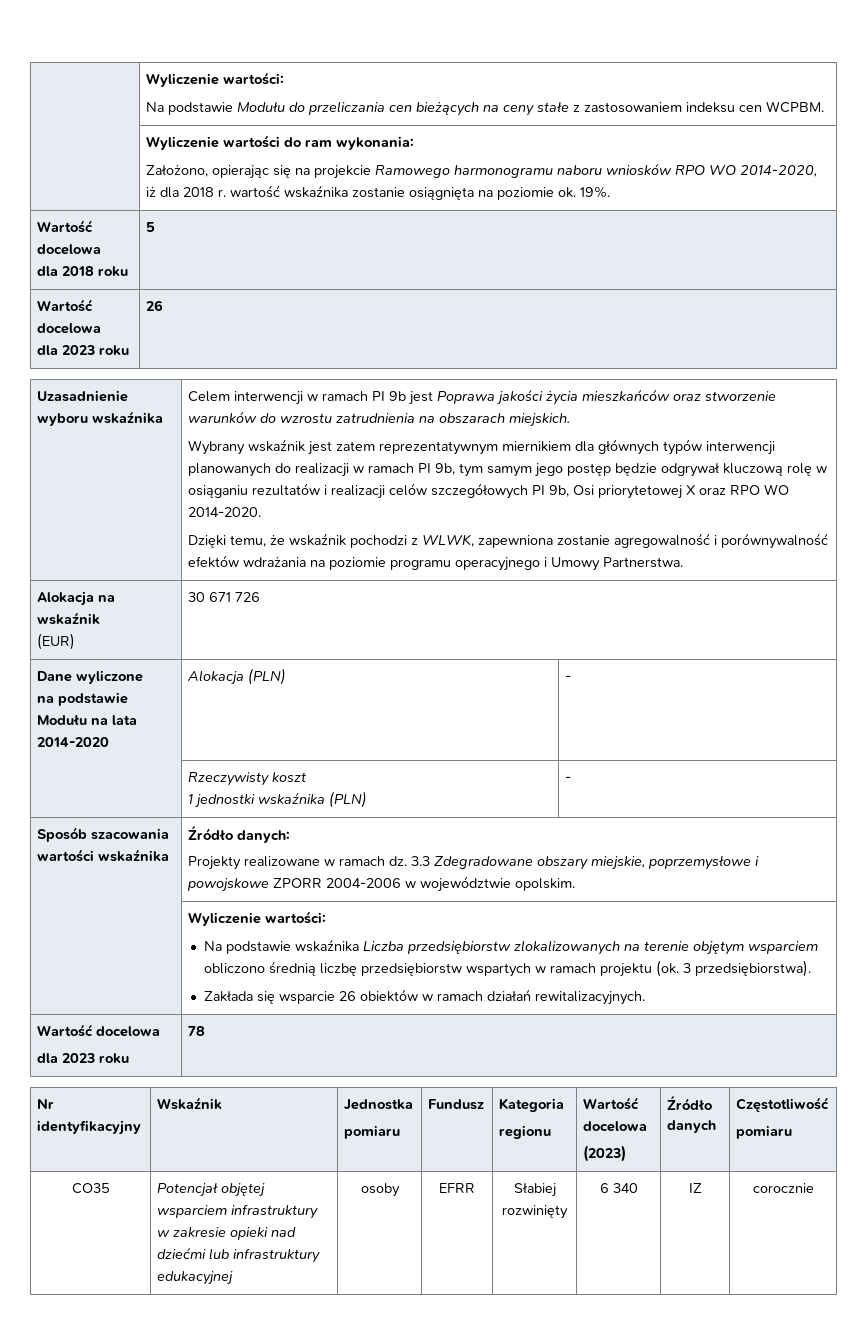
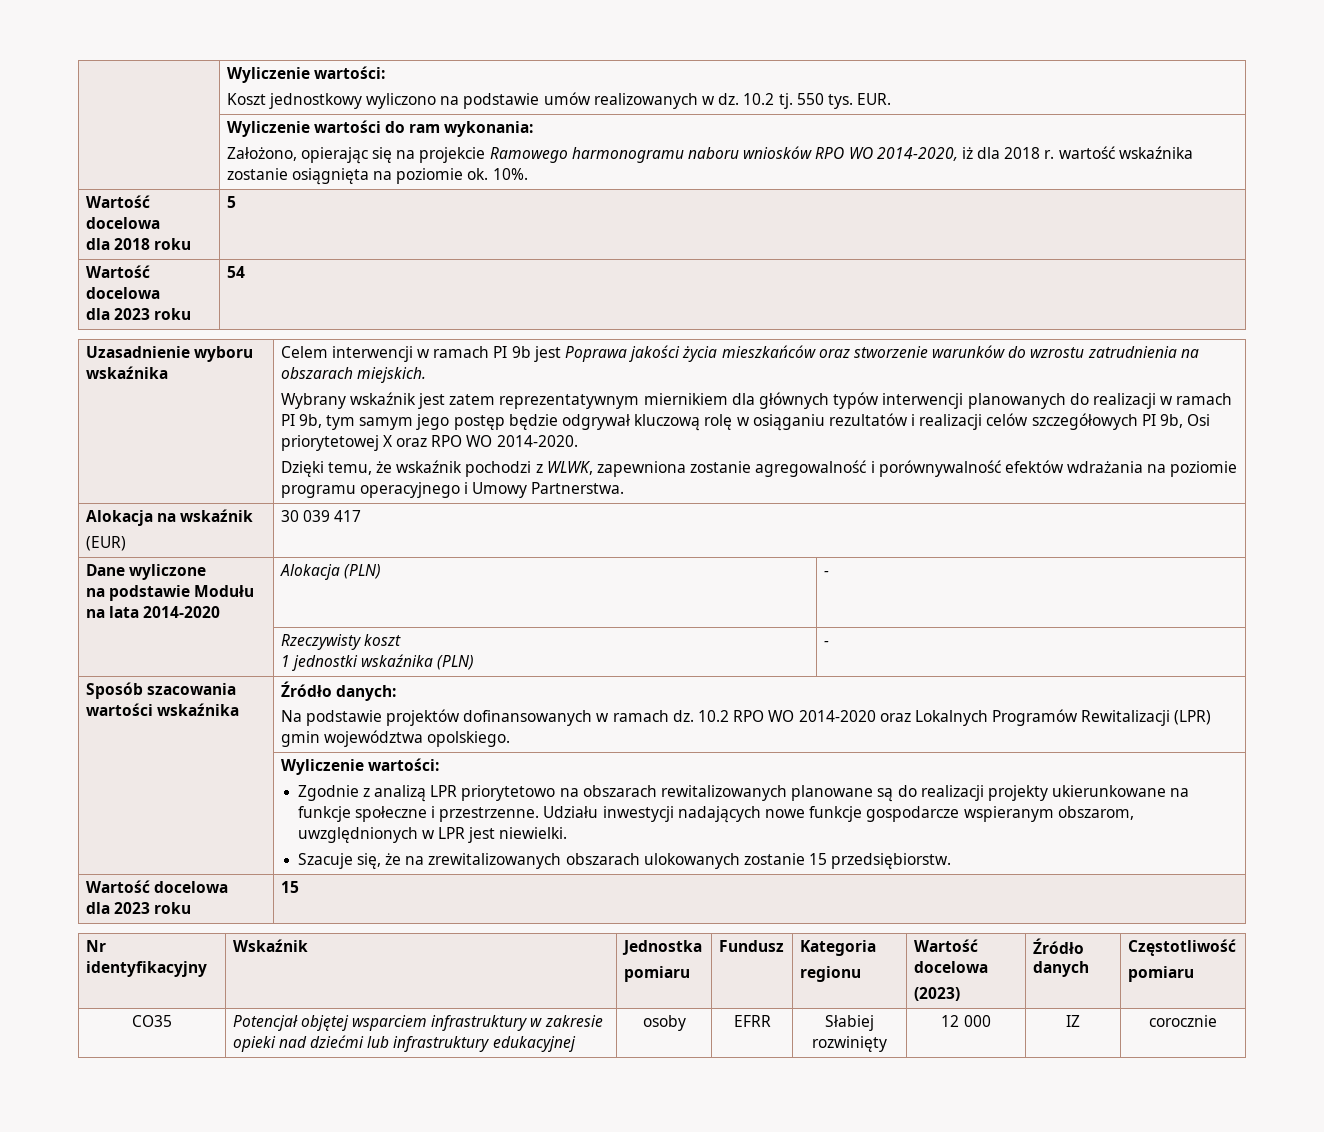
[145,72,284,87] [145,101,824,116] | Wyliczenie wartości: // Na podstawie Modułu do przeliczania cen bieżących na ceny stałe z zastosowaniem indeksu cen WCPBM. -> [226,66,385,83] [226,92,892,109] | Wyliczenie wartości: // Koszt jednostkowy wyliczono na podstawie umów realizowanych w dz. 10.2 tj. 550 tys. EUR.
[579,186,610,198] 19%. -> [492,168,528,180] 10%.
[145,300,163,311] 26 -> [226,266,245,278] 54
[208,592,260,602] 671 726 -> [302,510,362,522] 039 417
[187,855,759,870] [186,876,575,892] [187,911,326,926] [203,939,818,955] [203,960,811,977] [203,989,645,1005] [36,1024,160,1037] [36,1053,129,1064] [187,1026,205,1036] Projekty realizowane w ramach dz. 3.3 Zdegradowane obszary miejskie, poprzemysłowe i powojskowe ZPORR 2004-2006 w województwie opolskim. // | Wyliczenie wartości: // Na podstawie wskaźnika Liczba przedsiębiorstw zlokalizowanych na terenie objętym wsparciem obliczono średnią liczbę przedsiębiorstw wspartych w ramach projektu (ok. 3 przedsiębiorstwa). // Zakłada się wsparcie 26 obiektów w ramach działań rewitalizacyjnych. // Wartość docelowa // dla 2023 roku | 78 -> [280,709,1212,726] [280,730,511,747] [280,758,439,775] [297,785,1190,802] [297,806,1134,823] [297,827,568,843] [297,853,952,869] [85,880,228,893] [85,902,192,914] [280,881,299,893] Na podstawie projektów dofinansowanych w ramach dz. 10.2 RPO WO 2014-2020 oraz Lokalnych Programów Rewitalizacji (LPR) gmin województwa opolskiego. // | Wyliczenie wartości: // Zgodnie z analizą LPR priorytetowo na obszarach rewitalizowanych planowane są do realizacji projekty ukierunkowane na funkcje społeczne i przestrzenne. Udziału inwestycji nadających nowe funkcje gospodarcze wspieranym obszarom, uwzględnionych w LPR jest niewielki. // Szacuje się, że na zrewitalizowanych obszarach ulokowanych zostanie 15 przedsiębiorstw. // Wartość docelowa // dla 2023 roku | 15
[599,1183,638,1193] 6 340 -> [941,1015,991,1027] 12 000

